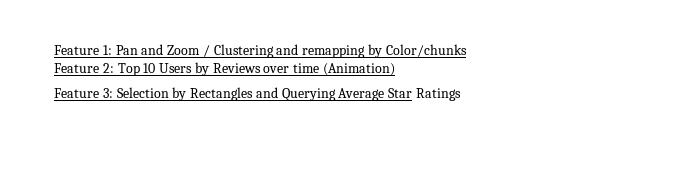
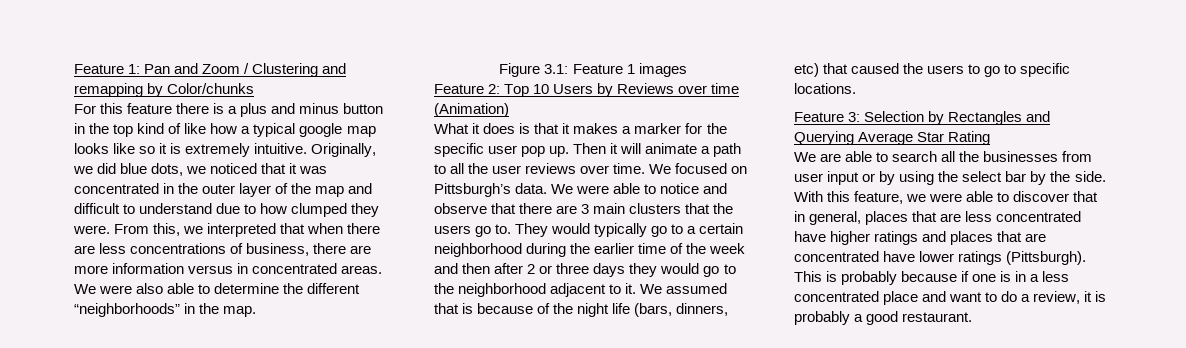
(467, 50) none -> [74,103,384,117] [74,123,376,137] [74,143,377,157] [73,163,328,176] [74,183,373,197] [74,203,380,217] [73,223,381,237] [74,243,372,256] [74,263,383,274] [74,283,361,294] [74,303,257,317] [499,63,687,77] // For this feature there is a plus and minus button in the top kind of like how a typical google map looks like so it is extremely intuitive. Originally, we did blue dots, we noticed that it was concentrated in the outer layer of the map and difficult to understand due to how clumped they were. From this, we interpreted that when there are less concentrations of business, there are more information versus in concentrated areas. We were also able to determine the different “neighborhoods” in the map. // Figure 3.1: Feature 1 images
(396, 69) none -> [434,123,727,134] [434,143,742,157] [434,163,748,174] [434,183,728,197] [434,203,734,214] [434,223,744,237] [434,243,746,257] [434,263,736,277] [434,283,728,297] [434,303,729,317] [794,63,1071,77] [794,83,856,94] // What it does is that it makes a marker for the specific user pop up. Then it will animate a path to all the user reviews over time. We focused on Pittsburgh’s data. We were able to notice and observe that there are 3 main clusters that the users go to. They would typically go to a certain neighborhood during the earlier time of the week and then after 2 or three days they would go to the neighborhood adjacent to it. We assumed that is because of the night life (bars, dinners, etc) that caused the users to go to specific locations.
[416,88,462,101] Ratings -> [948,131,991,145] [794,151,1093,162] [794,171,1106,185] [794,191,1099,204] [794,211,1082,225] [794,231,1047,245] [794,251,1087,265] [794,271,1070,285] [794,291,1107,305] [794,311,973,325] Rating // We are able to search all the businesses from user input or by using the select bar by the side. With this feature, we were able to discover that in general, places that are less concentrated have higher ratings and places that are concentrated have lower ratings (Pittsburgh). This is probably because if one is in a less concentrated place and want to do a review, it is probably a good restaurant.

